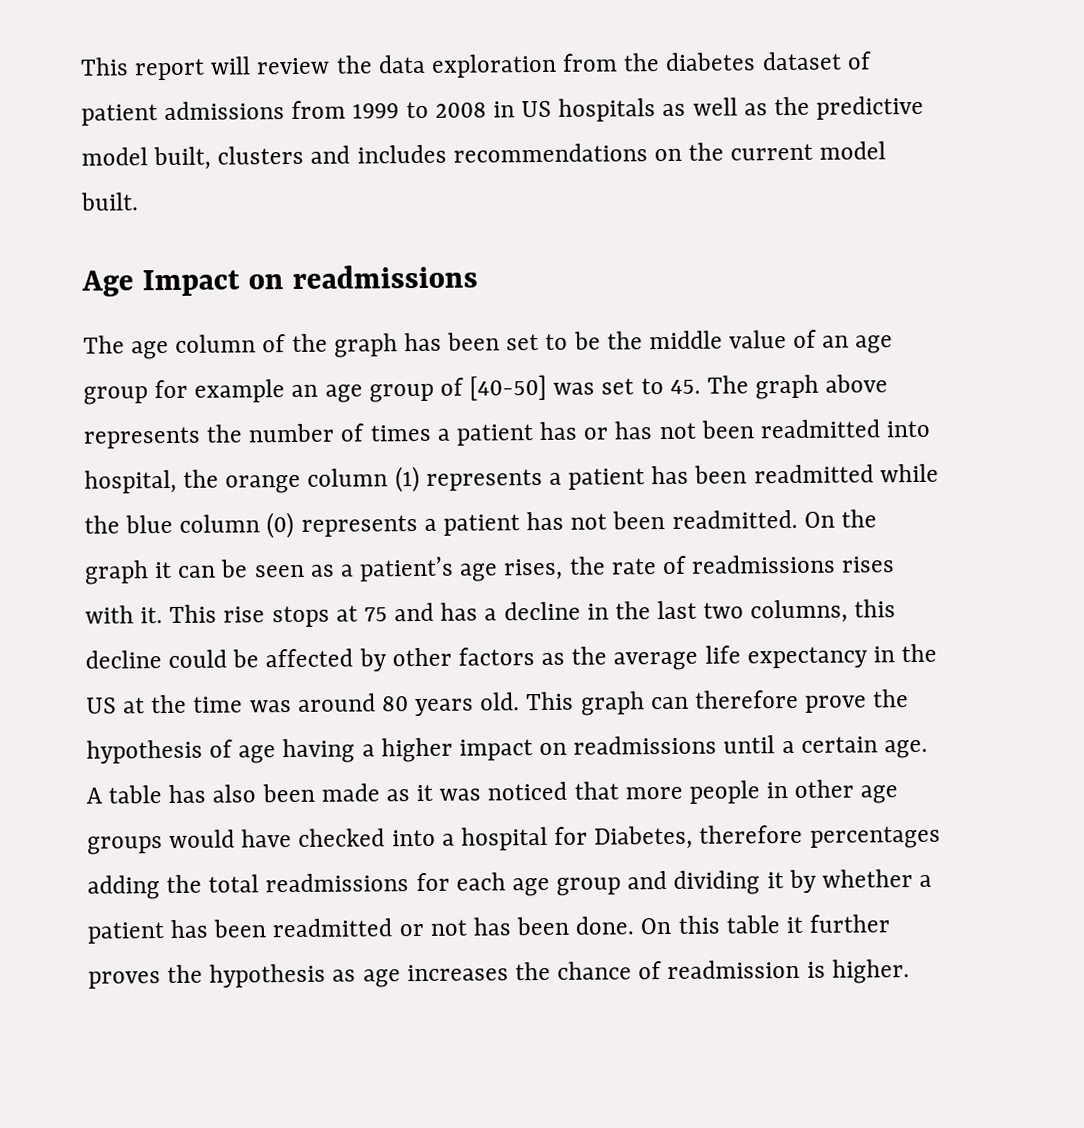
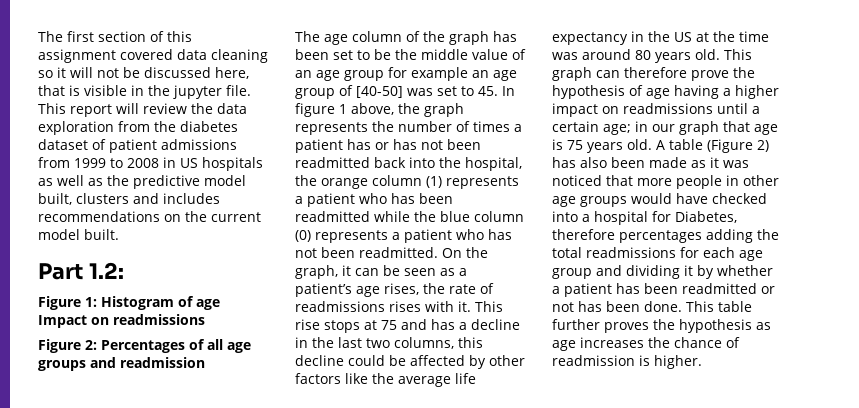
(80, 66) none -> [38,31,192,42] [38,49,268,63] [38,67,249,79] [38,85,251,99] The first section of this assignment covered data cleaning so it will not be discussed here, that is visible in the jupyter file.
[81,264,479,297] Age Impact on readmissions -> [38,262,124,280] [38,296,220,310] [38,314,205,328] [38,339,251,353] [38,357,205,371] Part 1.2: // Figure 1: Histogram of age Impact on readmissions // Figure 2: Percentages of all age groups and readmission
[706,374,889,400] The graph above -> [502,86,515,96] [295,103,464,117] In figure 1 above, the graph
[886,420,931,438] into -> [374,157,461,168] back into the
(646, 479) none -> [359,193,387,204] who
(520, 525) none -> [456,229,484,240] who
[84,560,149,585] graph -> [295,265,338,279] graph,
[541,652,566,666] as -> [345,373,368,384] like
[883,739,928,759] [86,785,163,804] age. A table -> [603,121,778,135] [552,139,769,153] age; in our graph that age is 75 years old. A table (Figure 2)
[640,915,803,935] On this table it -> [686,301,752,312] This table

